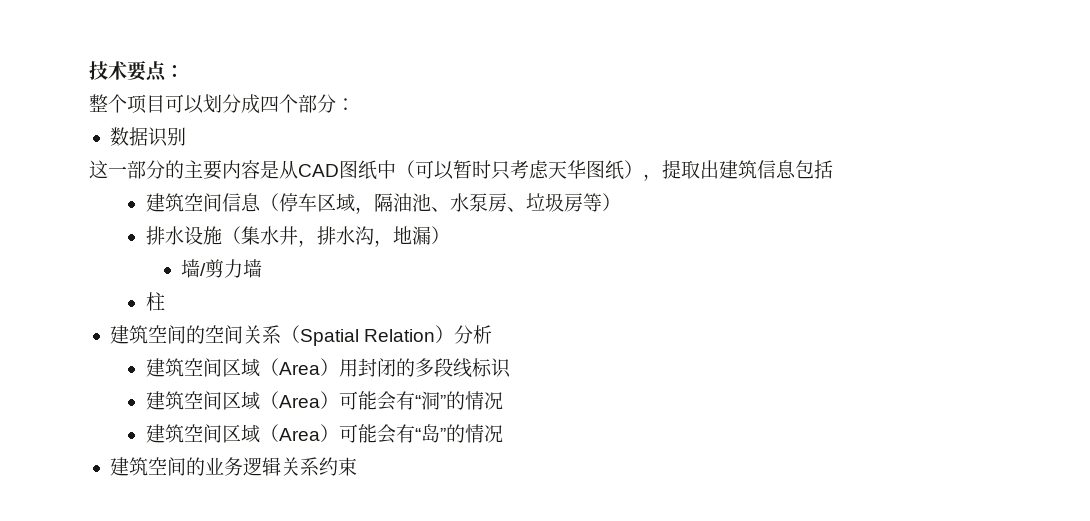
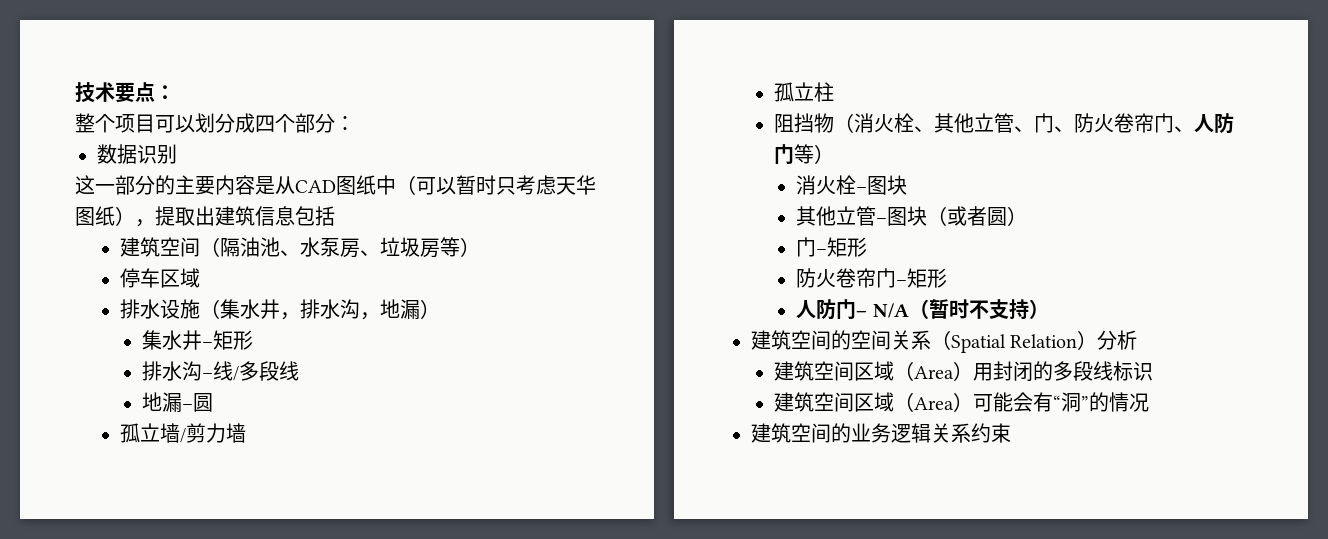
[221,193,374,214] 信息（停车区域， -> [199,237,220,257] （
(621, 202) none -> [119,268,200,288] // 停车区域
(450, 235) none -> [142,330,254,350] [142,361,300,381] [142,392,214,412] [119,423,160,443] 集水井–矩形 // 排水沟–线/多段线 // 地漏–圆 // 孤立
(263, 268) none -> [773,82,814,102] 孤立
(165, 301) none -> [773,113,1234,134] [773,144,834,164] [796,175,908,195] [796,206,1028,226] [796,237,868,257] [796,268,948,288] [796,299,1049,320] // 阻挡物（消火栓、其他立管、门、防火卷帘门、人防门等） // 消火栓–图块 // 其他立管–图块（或者圆） // 门–矩形 // 防火卷帘门–矩形 // 人防门– N/A（暂时不支持）
[145,424,503,444] // 建筑空间区域（Area）可能会有“岛”的情况 -> (1149, 402) none

